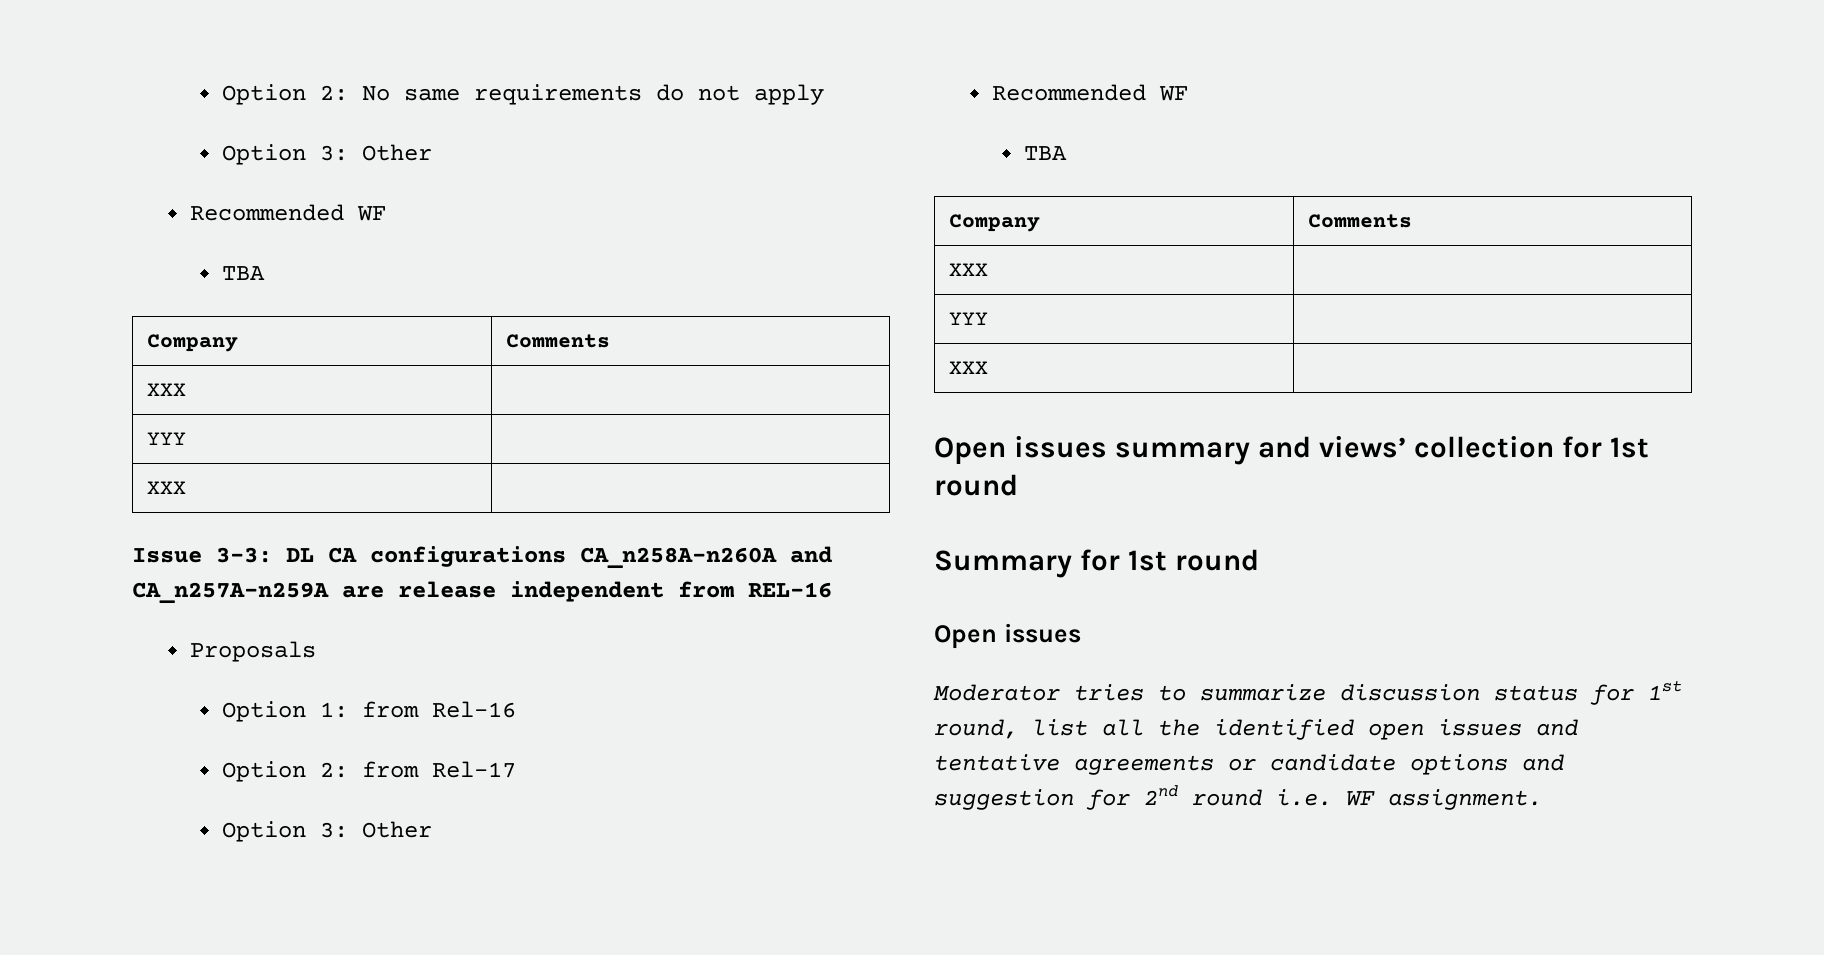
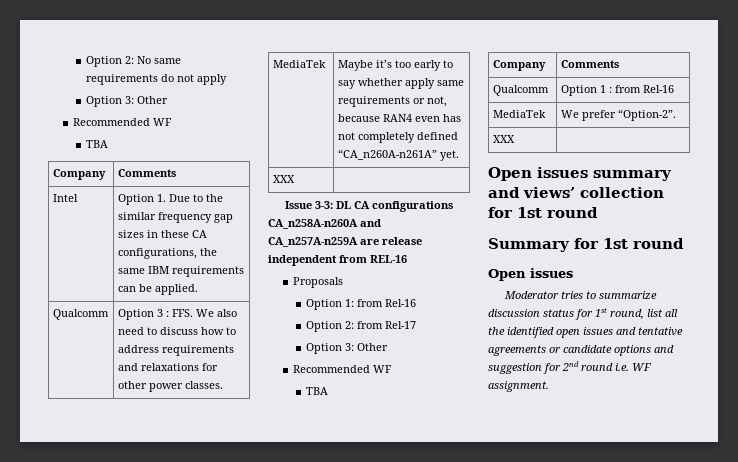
[146,383,186,396] [146,432,186,445] XXX | // YYY | -> [52,194,78,202] [117,194,223,205] [117,212,233,223] [117,230,207,238] [117,248,217,259] [117,266,244,277] [117,284,198,295] [52,309,109,320] [117,309,237,320] [117,327,236,335] [117,345,234,356] [117,363,218,371] [117,381,223,392] [272,60,326,68] [337,60,453,71] [337,78,464,89] [337,96,447,107] [337,114,461,122] [337,132,458,143] [337,149,459,161] Intel | Option 1. Due to the similar frequency gap sizes in these CA configurations, the same IBM requirements can be applied. // Qualcomm | Option 3 : FFS. We also need to discuss how to address requirements and relaxations for other power classes. // MediaTek | Maybe it’s too early to say whether apply same requirements or not, because RAN4 even has not completely defined “CA_n260A-n261A” yet.
[948,263,988,276] [948,312,988,325] XXX | // YYY | -> [492,85,549,96] [560,85,674,96] [492,110,546,118] [560,109,676,121] Qualcomm | Option 1 : from Rel-16 // MediaTek | We prefer “Option-2”.

